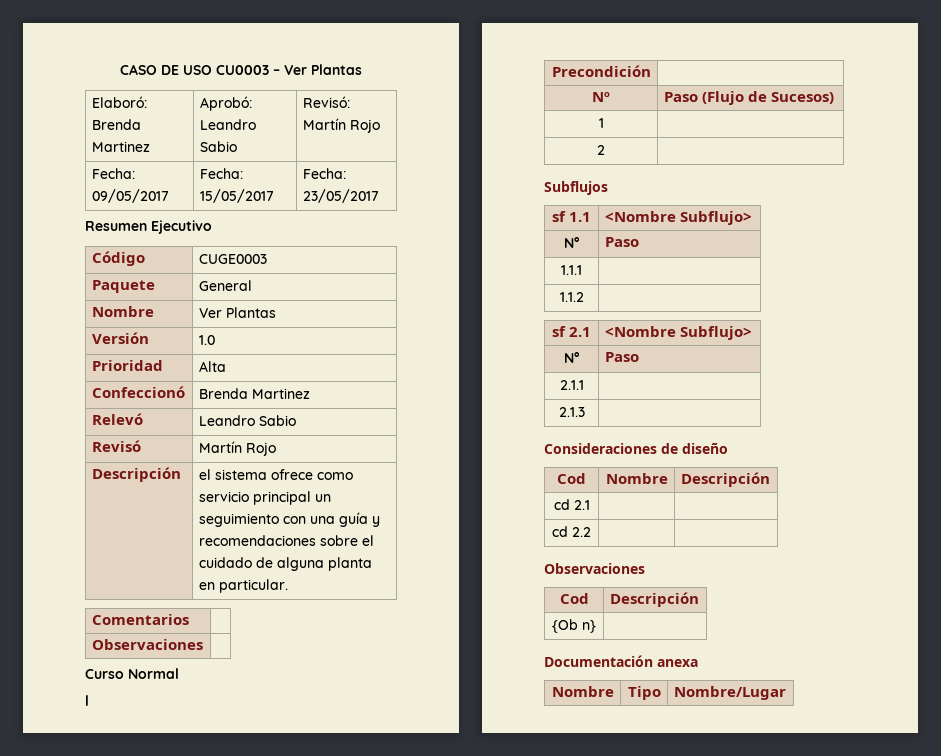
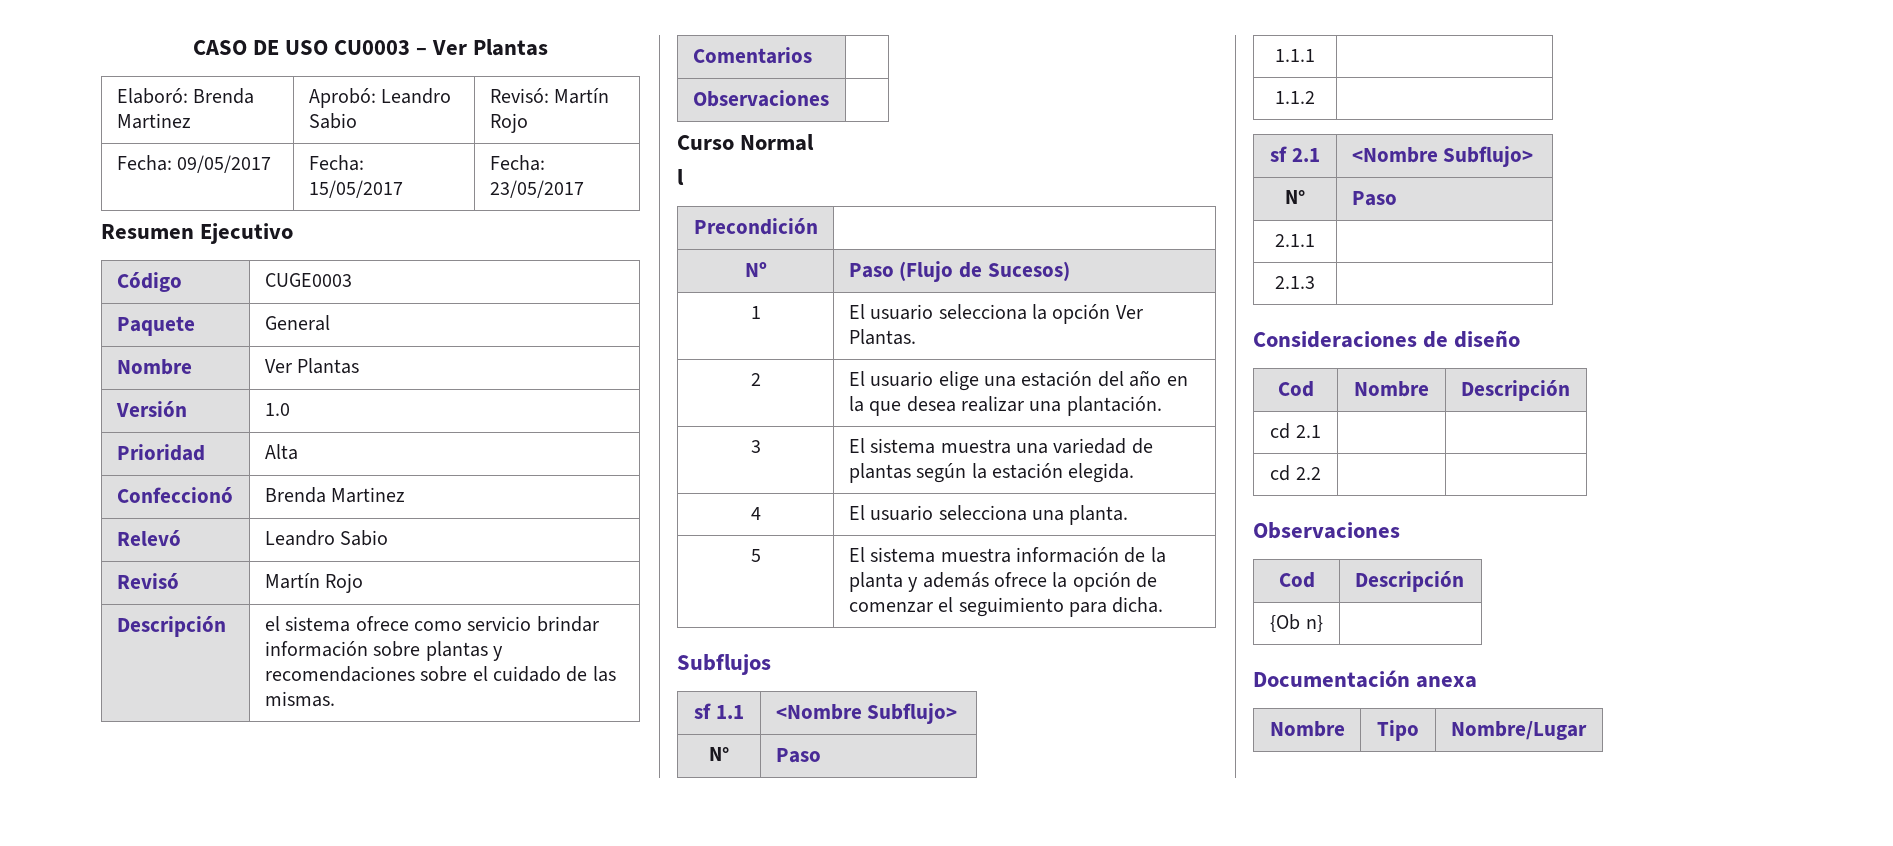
[252,491,331,505] [198,512,368,527] principal un seguimiento con una guía -> [536,616,599,632] [264,641,488,661] brindar información sobre plantas
[276,557,372,571] [198,579,288,593] alguna planta en particular. -> [592,666,616,682] [264,691,335,707] las mismas.
[597,145,605,155] // 2 | -> [848,304,1143,324] [848,329,916,345] [750,373,761,386] [848,370,1188,391] [848,396,1162,416] [750,440,761,453] [848,438,1153,454] [848,463,1135,483] [750,507,761,520] [848,505,1129,525] [750,549,761,562] [848,547,1166,563] [848,572,1158,592] [848,597,1164,617] El usuario selecciona la opción Ver Plantas. // 2 | El usuario elige una estación del año en la que desea realizar una plantación. // 3 | El sistema muestra una variedad de plantas según la estación elegida. // 4 | El usuario selecciona una planta. // 5 | El sistema muestra información de la planta y además ofrece la opción de comenzar el seguimiento para dicha.

